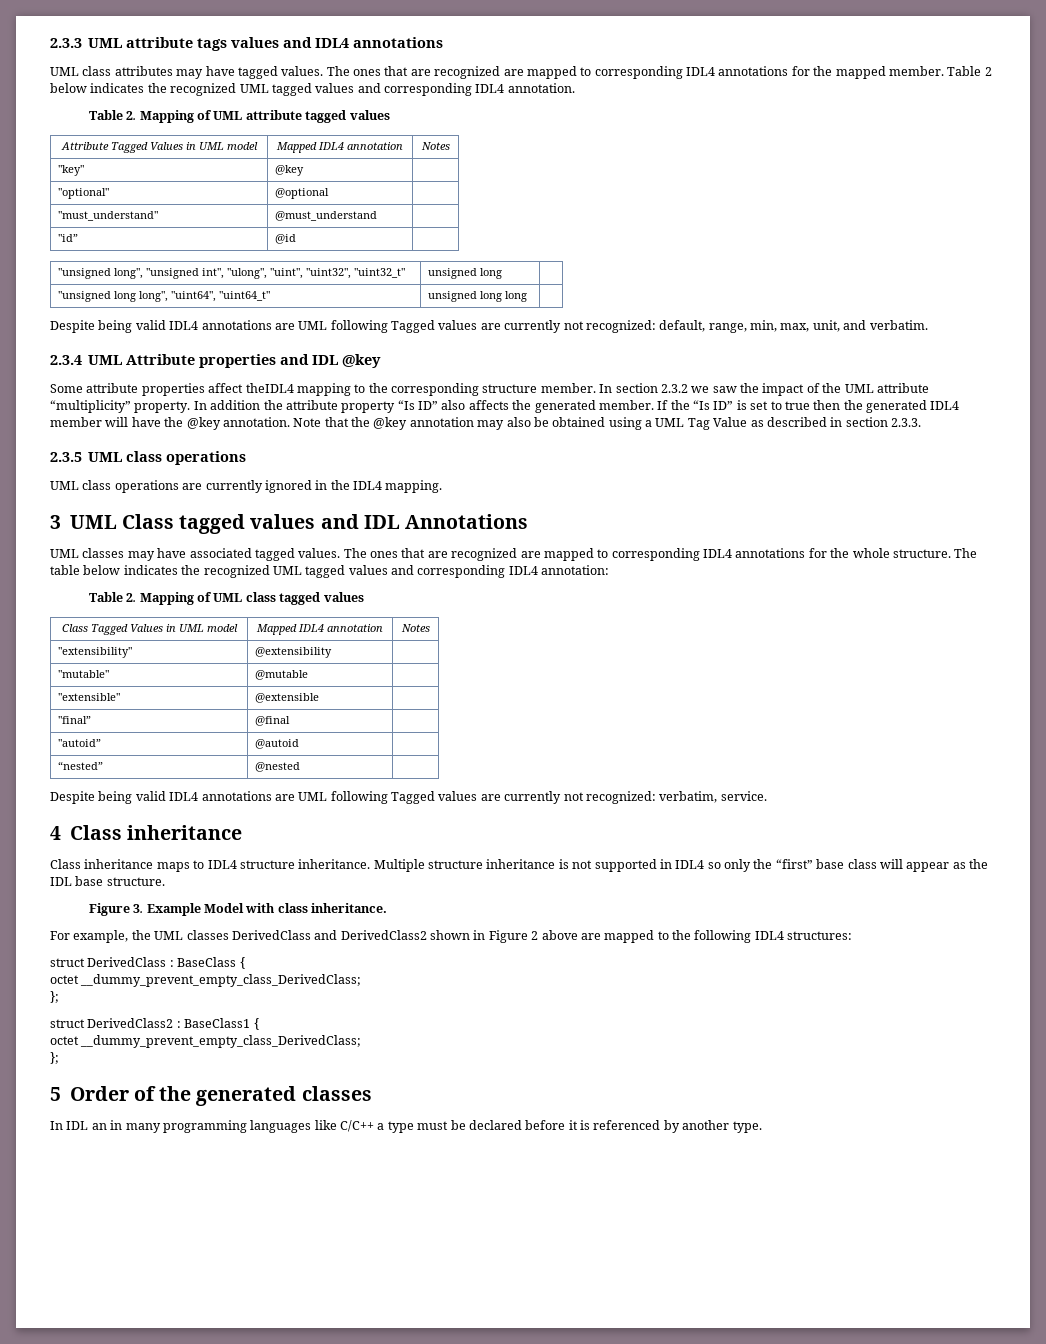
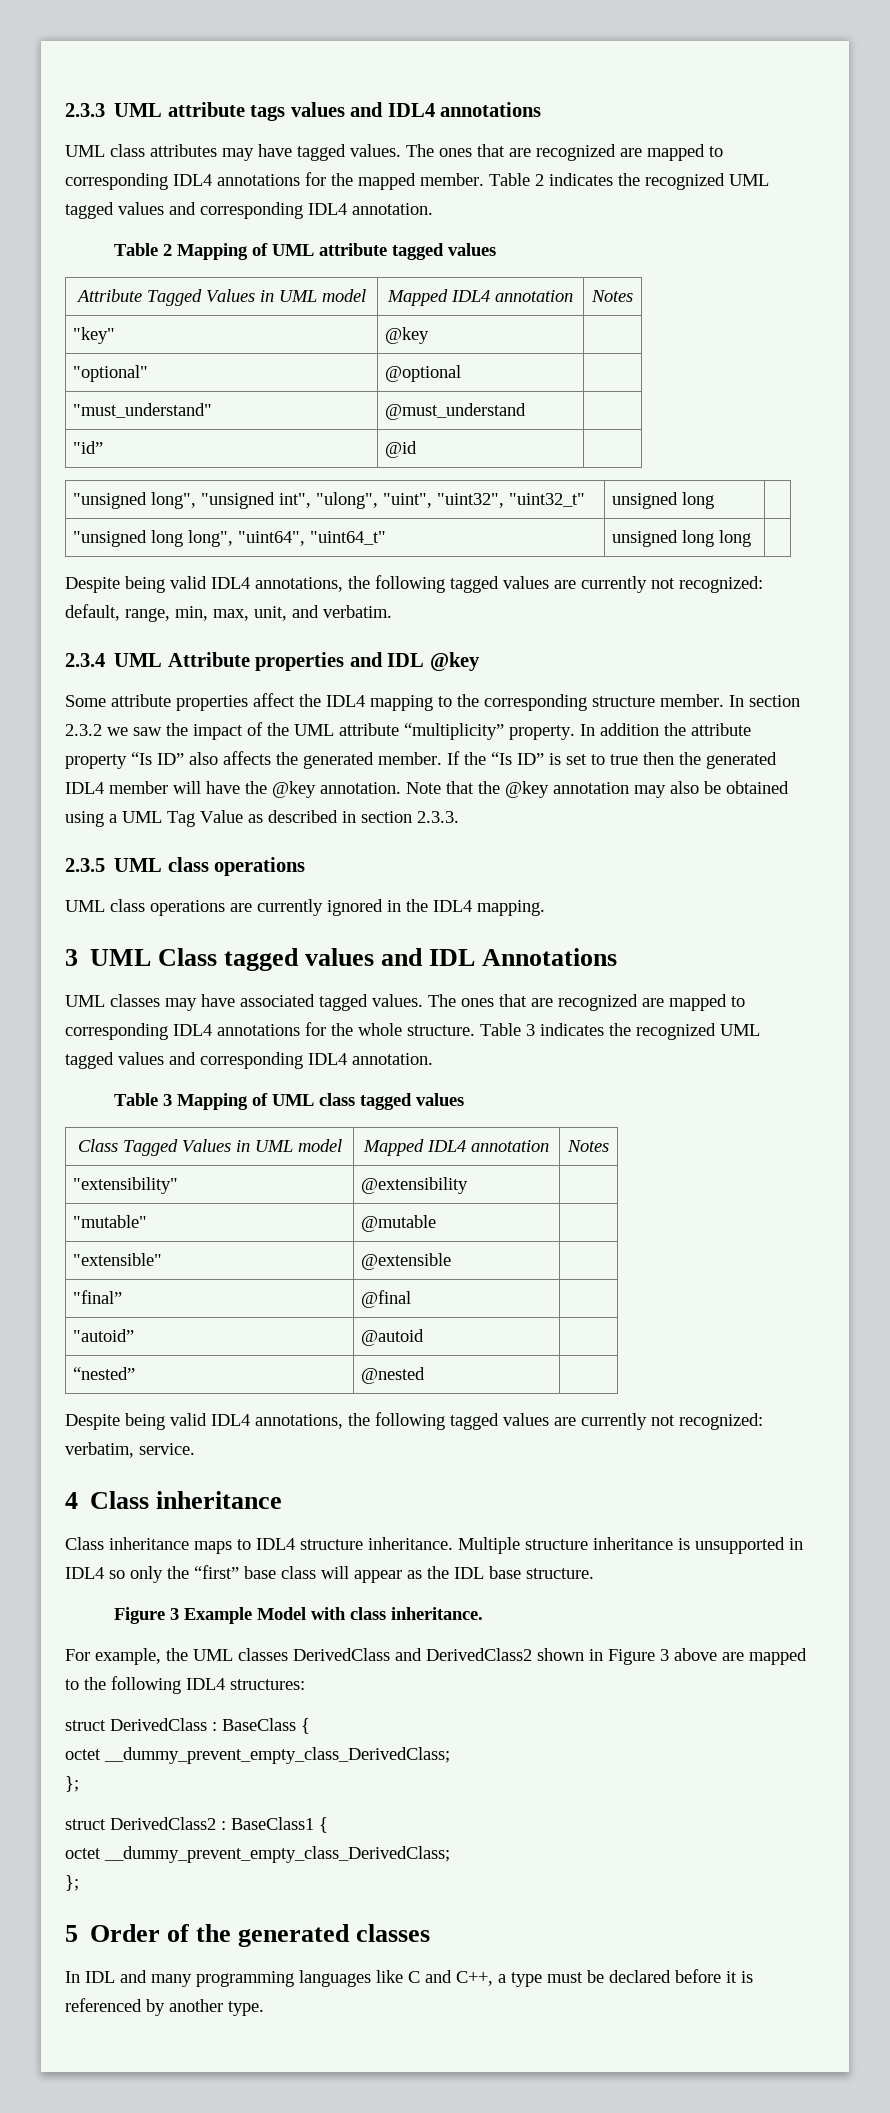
[50,83,87,93] below -> (544, 180) none
[126,111,137,120] 2. -> [163,244,173,256] 2
[201,320,435,333] annotations are UML following Tagged -> [255,575,499,593] annotations, the following tagged
[245,383,294,393] theIDL4 -> [299,694,365,707] the IDL4
[954,548,978,558] [50,565,610,578] [88,592,137,602] The table below indicates the recognized UML tagged values and corresponding IDL4 annotation: // Table 2. -> [480,1023,760,1040] [65,1052,433,1069] [114,1093,173,1106] Table 3 indicates the recognized UML tagged values and corresponding IDL4 annotation. // Table 3
[201,791,435,804] annotations are UML following Tagged -> [255,1412,499,1430] annotations, the following tagged
[572,859,657,872] not supported -> [695,1537,785,1554] unsupported
[133,904,144,913] 3. -> [170,1608,180,1620] 3
[531,931,539,940] 2 -> [660,1649,669,1661] 3
[91,1120,123,1130] an in -> [120,1970,147,1983] and
[340,1120,374,1132] C/C++ -> [408,1970,493,1986] C and C++,

